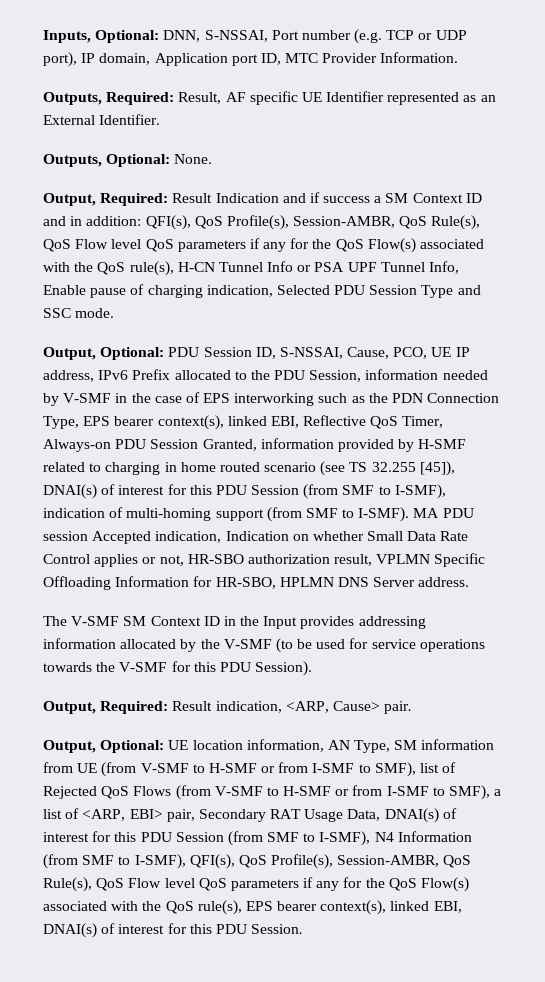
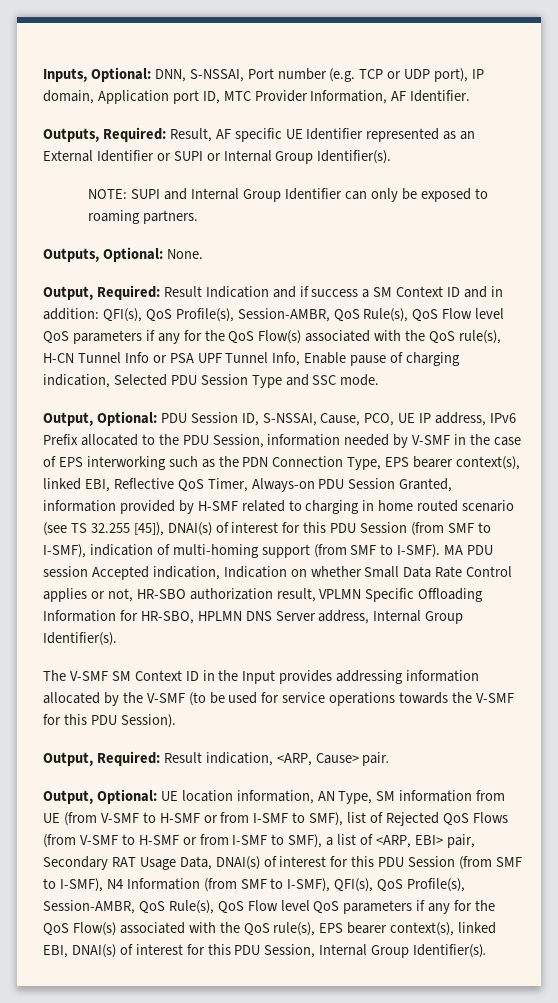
[380,52,459,63] Information. -> [310,90,471,104] Information, AF Identifier.
[99,114,161,125] Identifier. -> [96,150,392,164] [88,188,488,202] [88,210,199,224] Identifier or SUPI or Internal Group Identifier(s). // NOTE: SUPI and Internal Group Identifier can only be exposed to roaming partners.
[418,577,470,587] address. -> [318,610,464,624] [43,632,117,646] address, Internal Group Identifier(s).
[251,924,304,934] Session. -> [264,944,488,958] Session, Internal Group Identifier(s).

